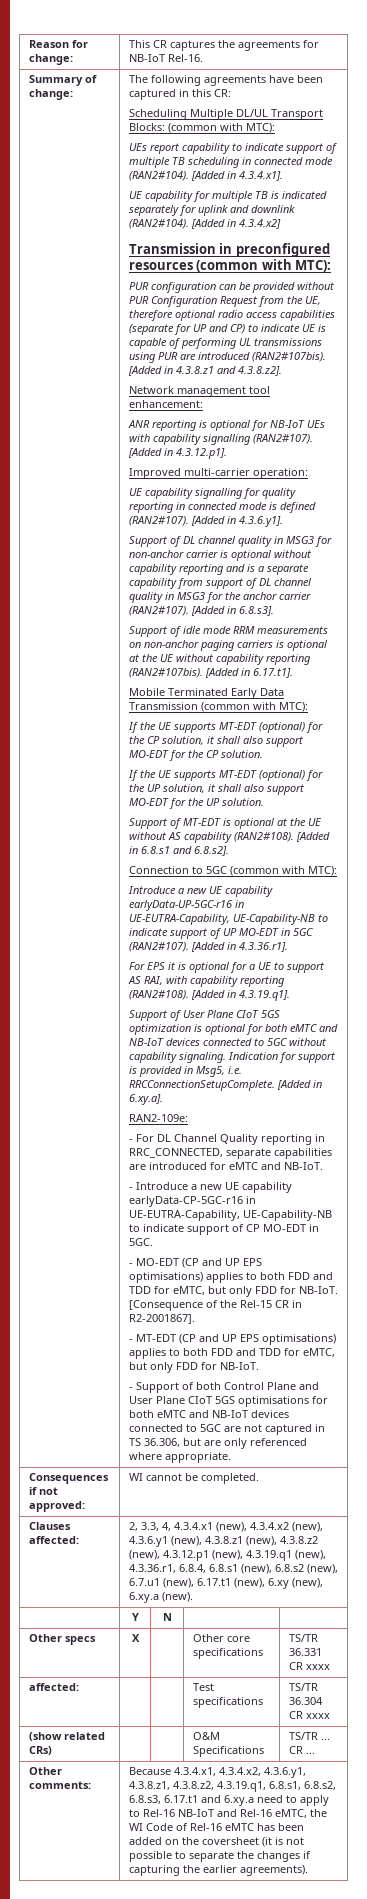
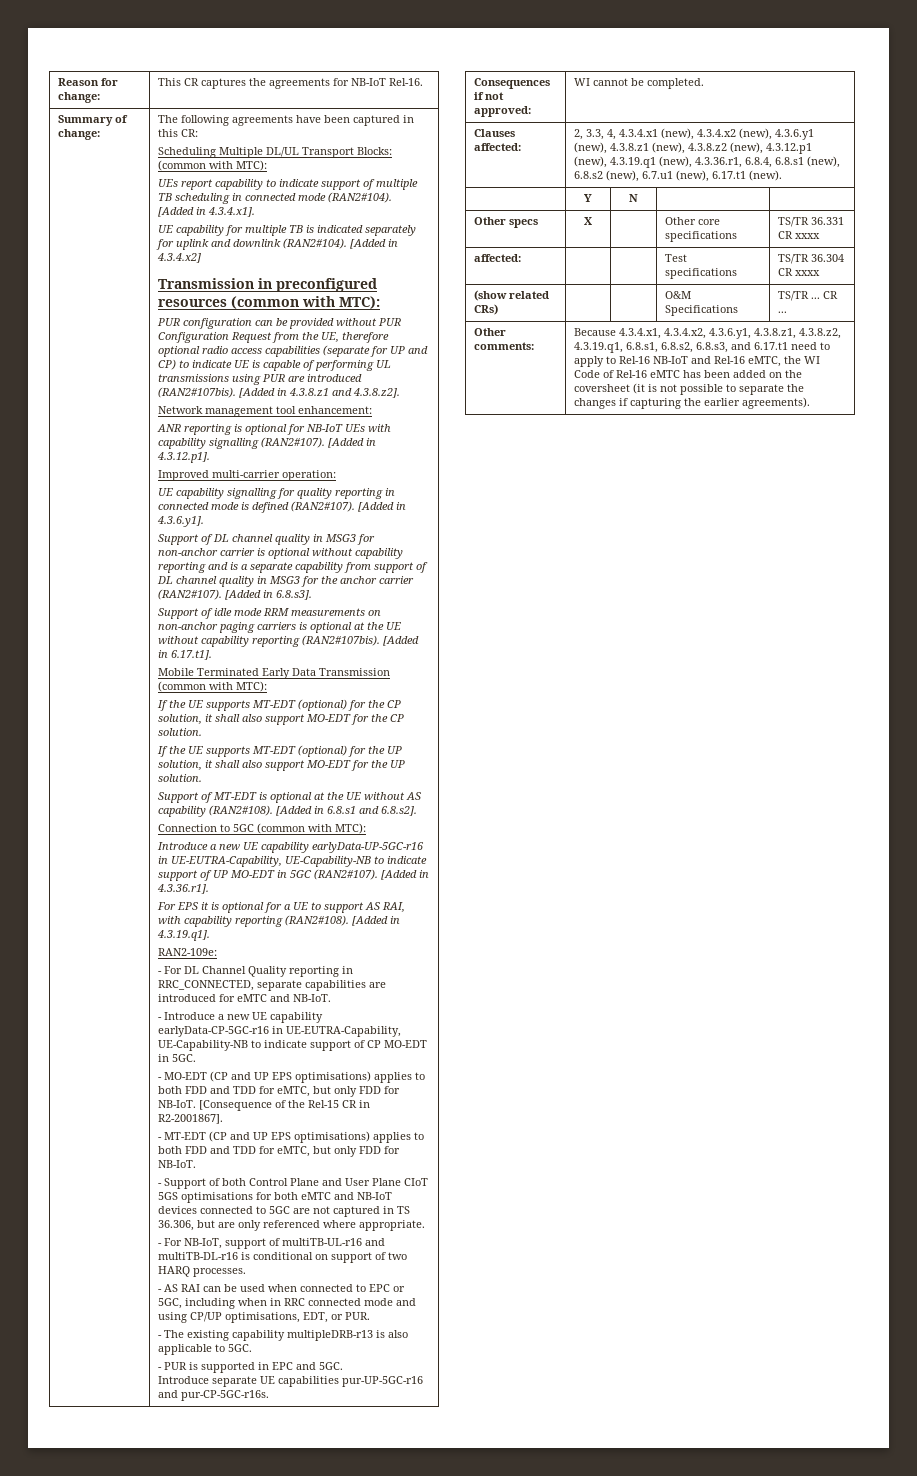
[128,1010,280,1021] [128,1024,338,1035] [128,1038,326,1046] [128,1052,335,1063] [128,1066,242,1077] [128,1080,322,1091] [128,1094,163,1105] // Support of User Plane CIoT 5GS optimization is optional for both eMTC and NB-IoT devices connected to 5GC without capability signaling. Indication for support is provided in Msg5, i.e. RRCConnectionSetupComplete. [Added in 6.xy.a]. -> (211, 935) none
(231, 1457) none -> [158,1238,386,1249] [158,1252,408,1263] [158,1266,247,1277] [158,1284,406,1292] [158,1298,417,1309] [158,1312,371,1323] [158,1330,409,1341] [158,1344,253,1355] [158,1362,344,1373] [158,1376,424,1387] [158,1390,270,1401] // - For NB-IoT, support of multiTB-UL-r16 and multiTB-DL-r16 is conditional on support of two HARQ processes. // - AS RAI can be used when connected to EPC or 5GC, including when in RRC connected mode and using CP/UP optimisations, EDT, or PUR. // - The existing capability multipleDRB-r13 is also applicable to 5GC. // - PUR is supported in EPC and 5GC. // Introduce separate UE capabilities pur-UP-5GC-r16 and pur-CP-5GC-r16s.
[233,1578,323,1589] [128,1592,159,1603] (new), 6.xy (new), 6.xy.a -> (747, 175) none
[163,1795,254,1806] 6.17.t1 and 6.xy.a -> [731,342,789,350] and 6.17.t1

